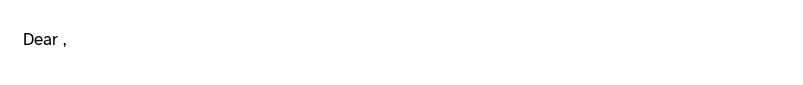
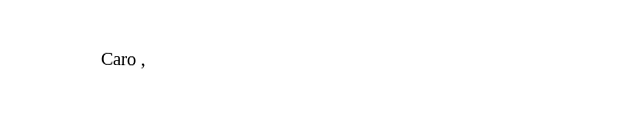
[23,33,58,45] Dear -> [100,52,137,66] Caro

